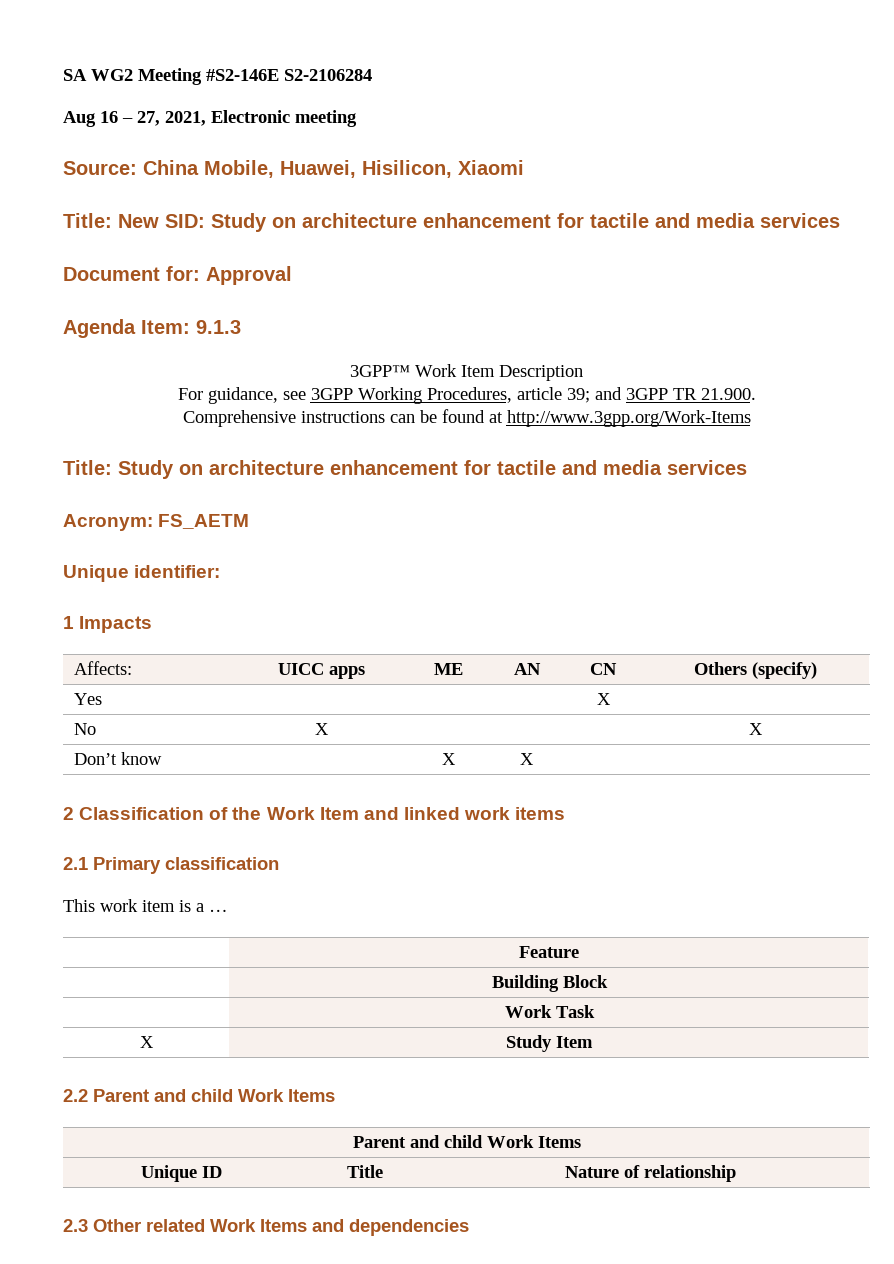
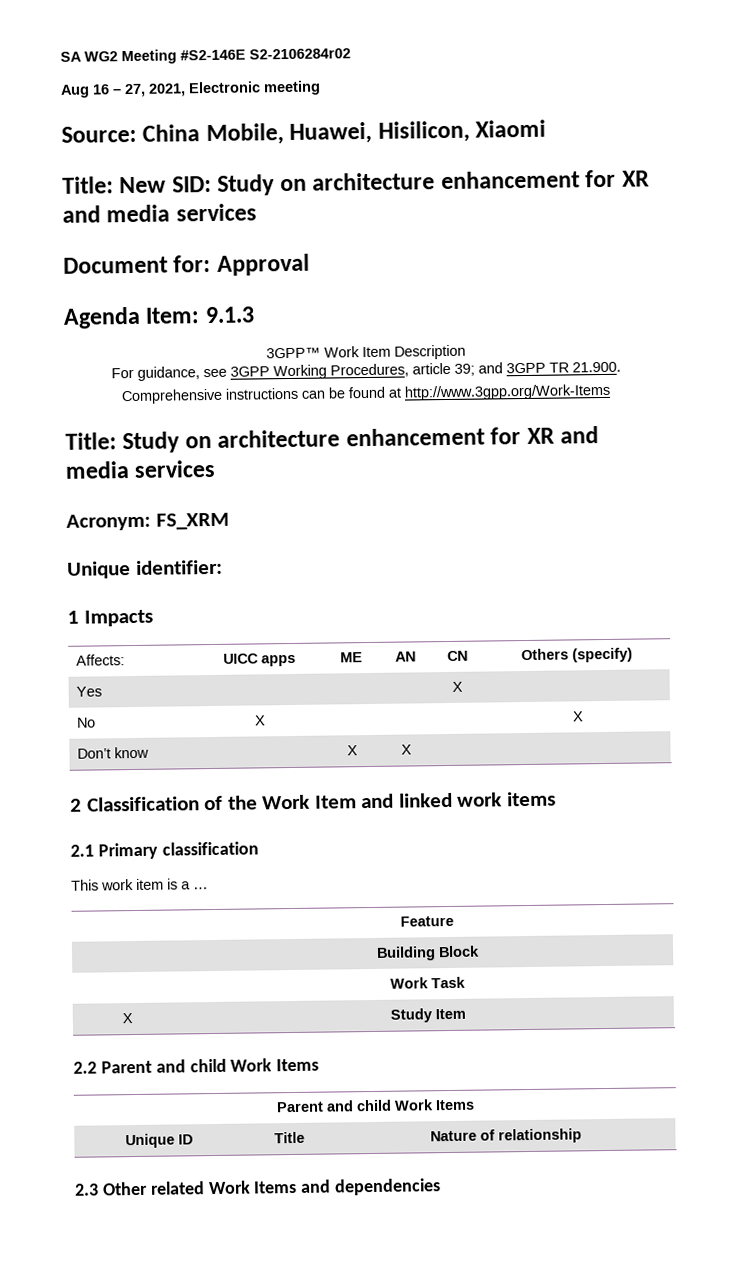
[284,69,372,81] S2-2106284 -> [249,48,351,60] S2-2106284r02
[590,213,649,228] tactile -> [621,170,650,187] XR
[497,460,556,475] tactile -> [526,427,555,444] XR
[158,514,250,529] FS_AETM -> [155,512,229,530] FS_XRM

